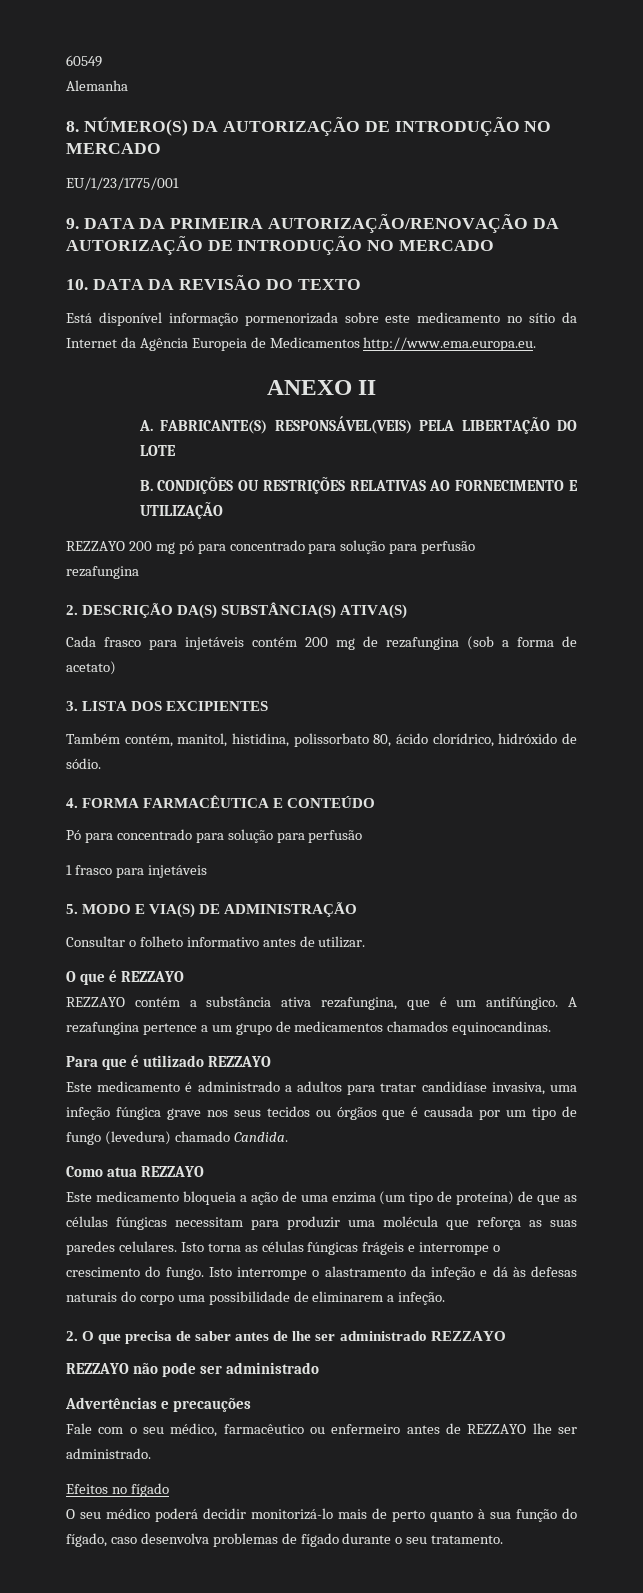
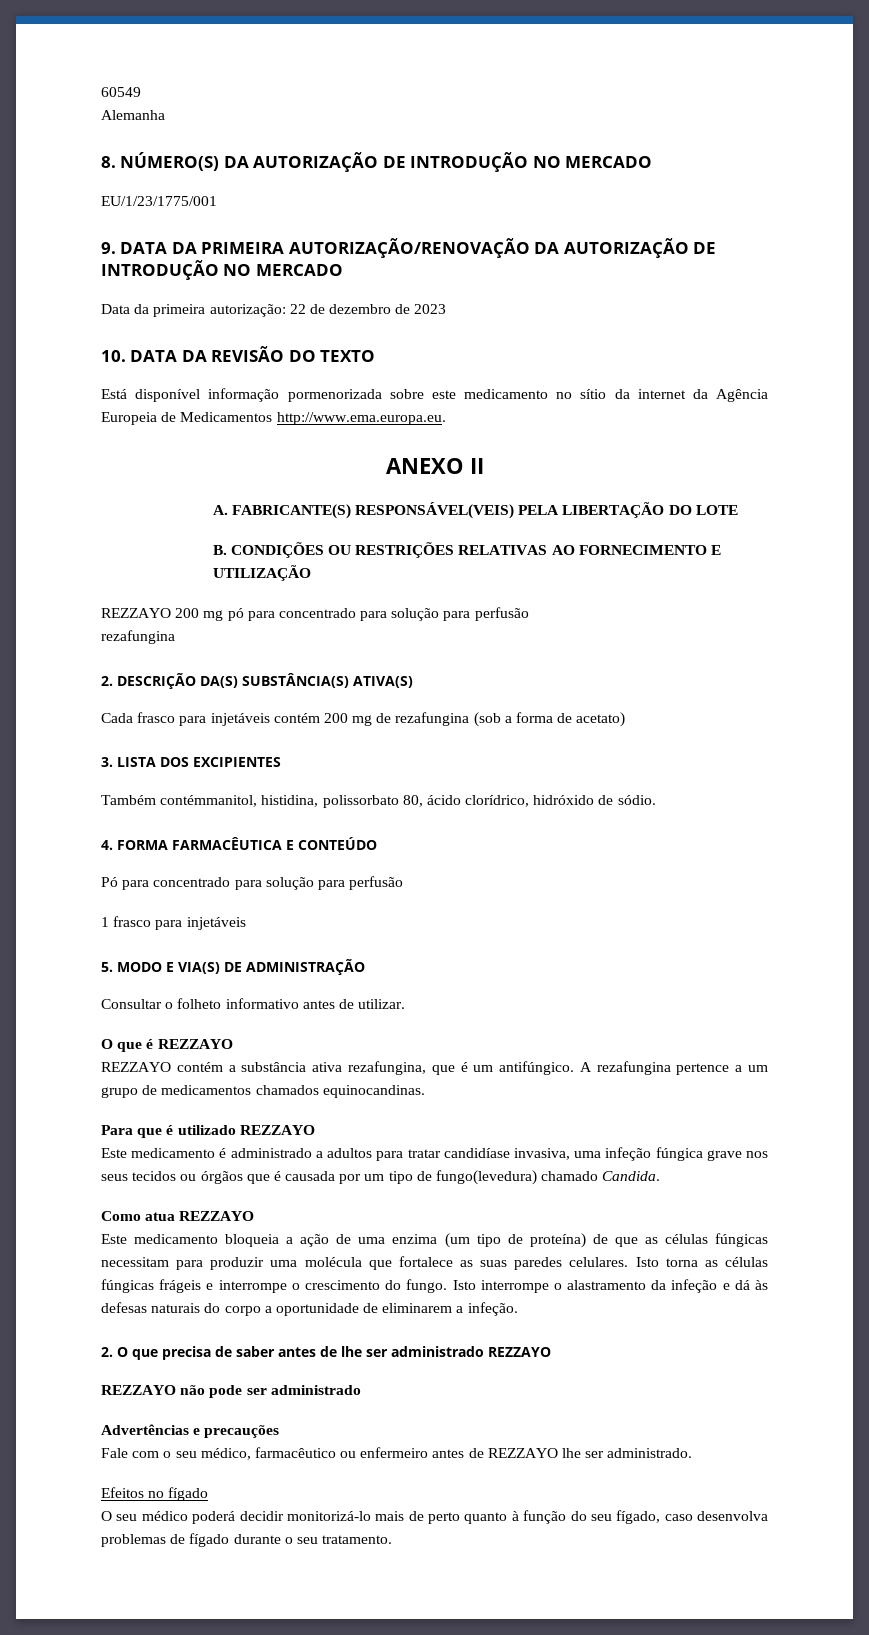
(494, 245) none -> [101,304,447,317] // Data da primeira autorização: 22 de dezembro de 2023
[66,338,117,348] Internet -> [637,389,686,399] internet
[124,733,228,747] contém, manitol, -> [160,795,258,807] contémmanitol,
[66,1131,171,1145] fungo (levedura) -> [436,1170,538,1185] fungo(levedura)
[477,1217,521,1230] reforça -> [398,1256,453,1267] fortalece
[177,1291,290,1305] uma possibilidade -> [264,1303,359,1316] a oportunidade
[490,1512,511,1519] sua -> (519, 1516) none
(577, 1513) none -> [590,1514,612,1521] seu

